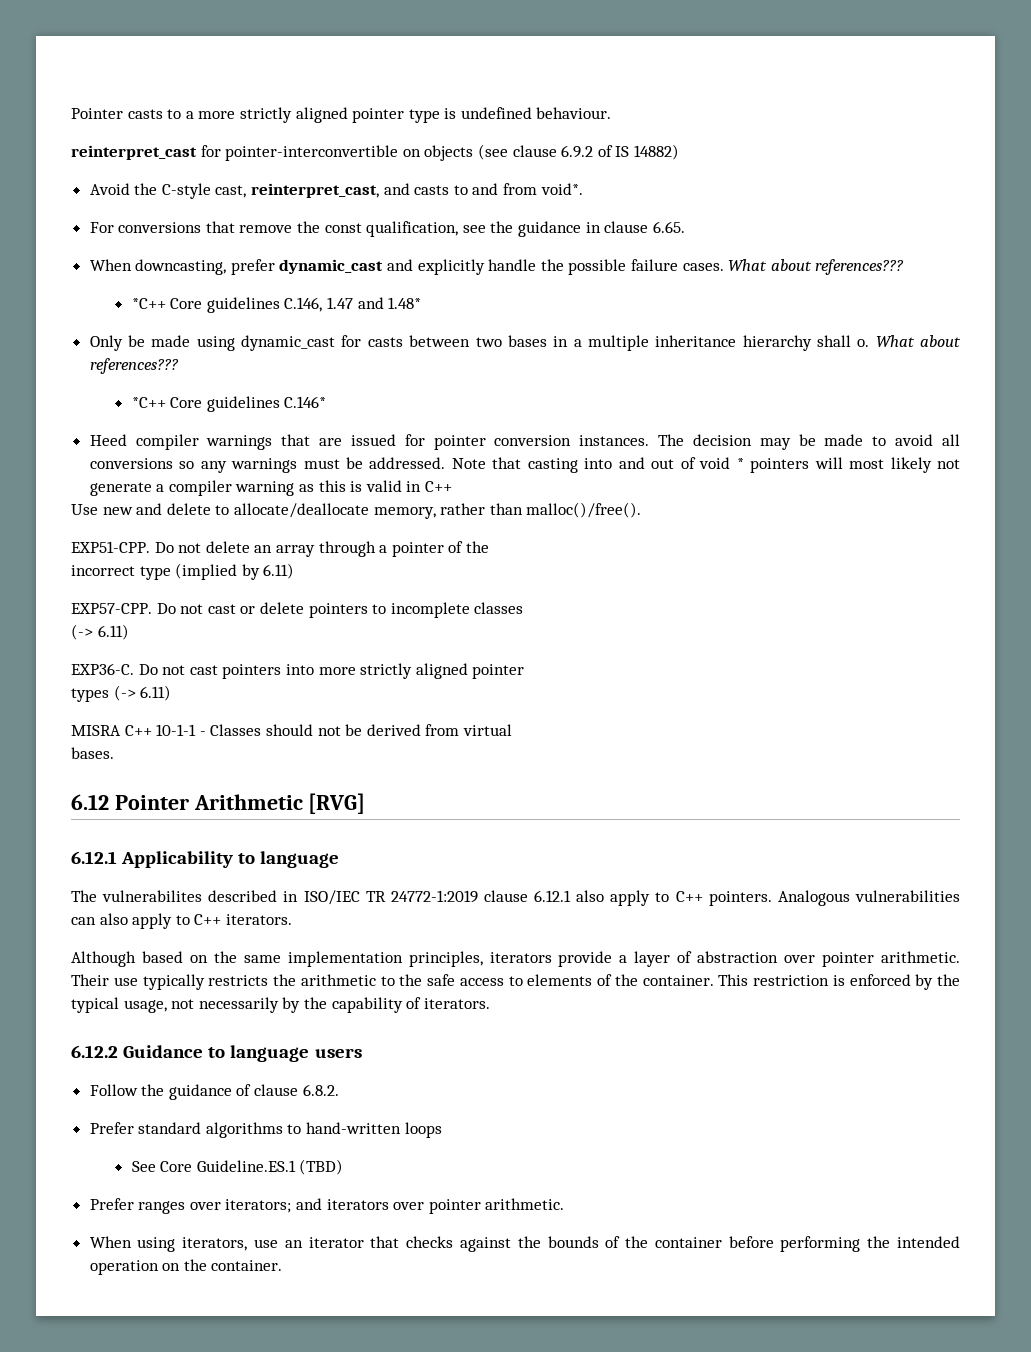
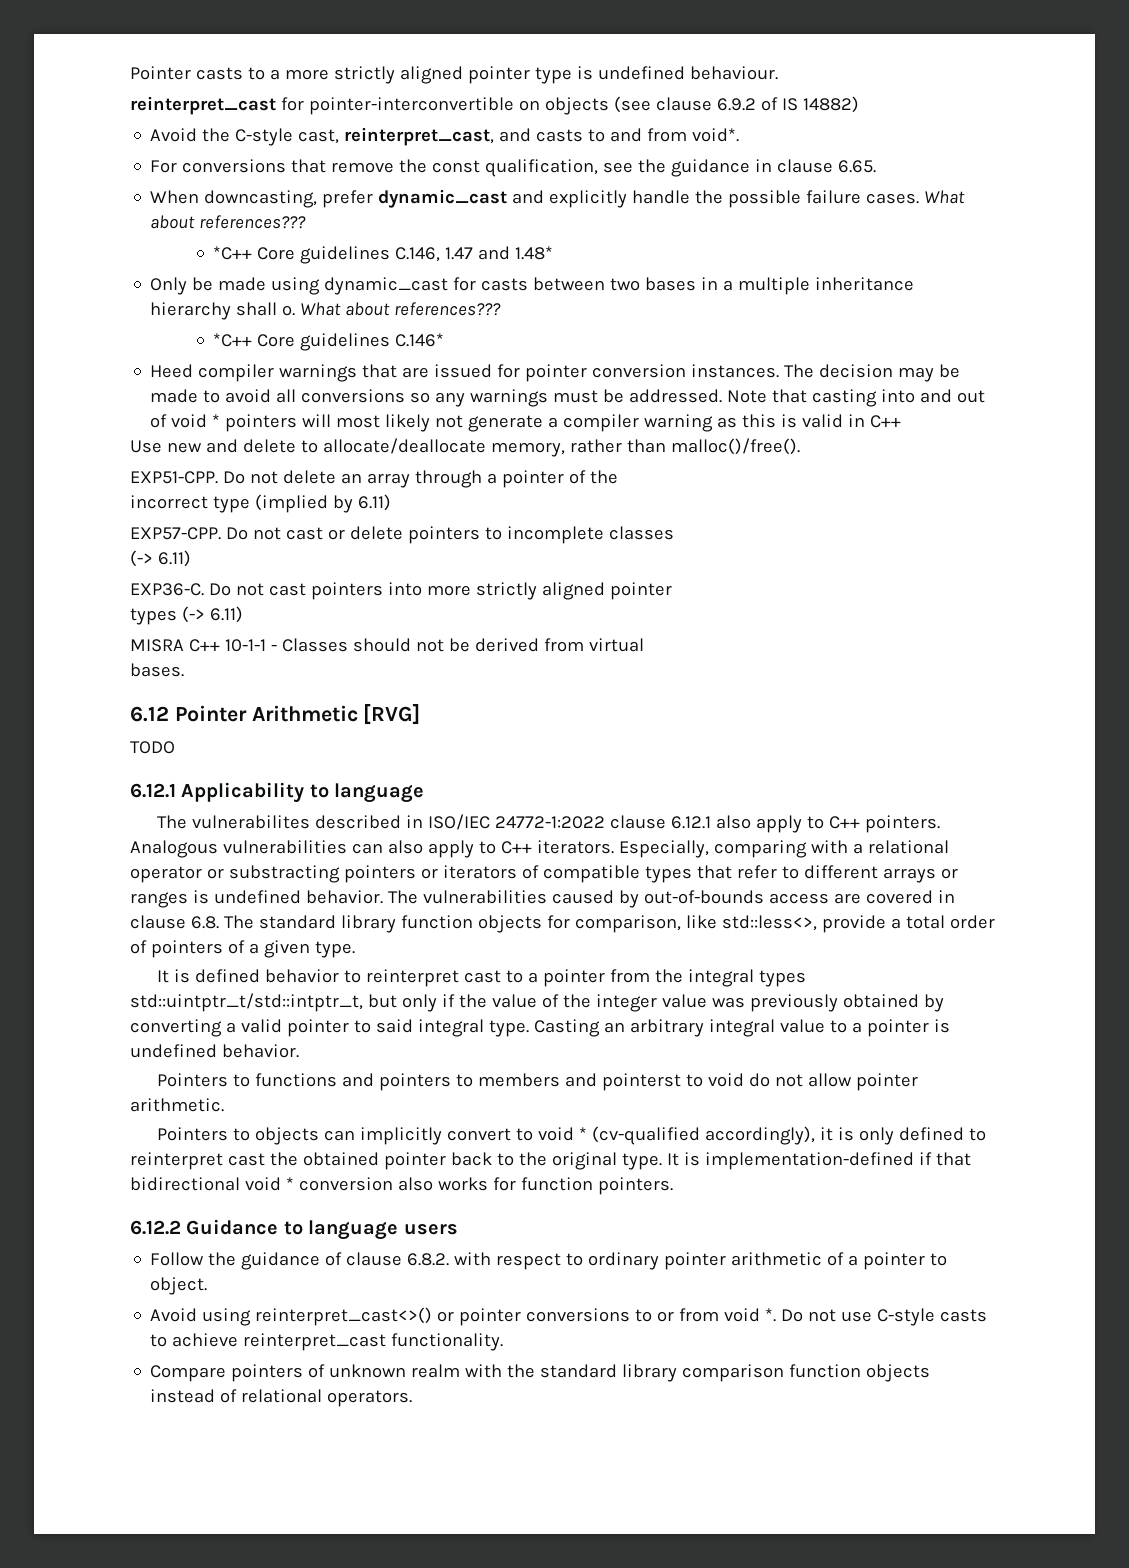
(366, 803) none -> [130,741,175,754] // TODO
[365,890,478,903] TR 24772-1:2019 -> [494,816,605,829] 24772-1:2022
[71,951,960,967] [71,974,960,990] [71,997,490,1013] // Although based on the same implementation principles, iterators provide a layer of abstraction over pointer arithmetic. Their use typically restricts the arithmetic to the safe access to elements of the container. This restriction is enforced by the typical usage, not necessarily by the capability of iterators. -> [618,840,949,858] [130,865,958,883] [130,890,955,908] [130,915,995,933] [130,940,355,958] [156,969,806,987] [130,993,944,1012] [130,1019,950,1037] [130,1044,299,1058] [156,1073,918,1091] [130,1098,224,1112] [156,1126,986,1145] [130,1152,971,1170] [130,1177,673,1195] Especially, comparing with a relational operator or substracting pointers or iterators of compatible types that refer to different arrays or ranges is undefined behavior. The vulnerabilities caused by out-of-bounds access are covered in clause 6.8. The standard library function objects for comparison, like std::less<>, provide a total order of pointers of a given type. // It is defined behavior to reinterpret cast to a pointer from the integral types std::uintptr_t/std::intptr_t, but only if the value of the integer value was previously obtained by converting a valid pointer to said integral type. Casting an arbitrary integral value to a pointer is undefined behavior. // Pointers to functions and pointers to members and pointerst to void do not allow pointer arithmetic. // Pointers to objects can implicitly convert to void * (cv-qualified accordingly), it is only defined to reinterpret cast the obtained pointer back to the original type. It is implementation-defined if that bidirectional void * conversion also works for function pointers.
[89,1122,442,1138] [131,1159,344,1175] [89,1198,565,1214] [89,1236,960,1252] [89,1259,283,1275] // Prefer standard algorithms to hand-written loops // See Core Guideline.ES.1 (TBD) // Prefer ranges over iterators; and iterators over pointer arithmetic. // When using iterators, use an iterator that checks against the bounds of the container before performing the intended operation on the container. -> [454,1252,948,1270] [150,1277,208,1295] [150,1307,988,1326] [150,1333,504,1351] [150,1364,931,1382] [150,1389,413,1407] with respect to ordinary pointer arithmetic of a pointer to object. // Avoid using reinterpret_cast<>() or pointer conversions to or from void *. Do not use C-style casts to achieve reinterpret_cast functionality. // Compare pointers of unknown realm with the standard library comparison function objects instead of relational operators.

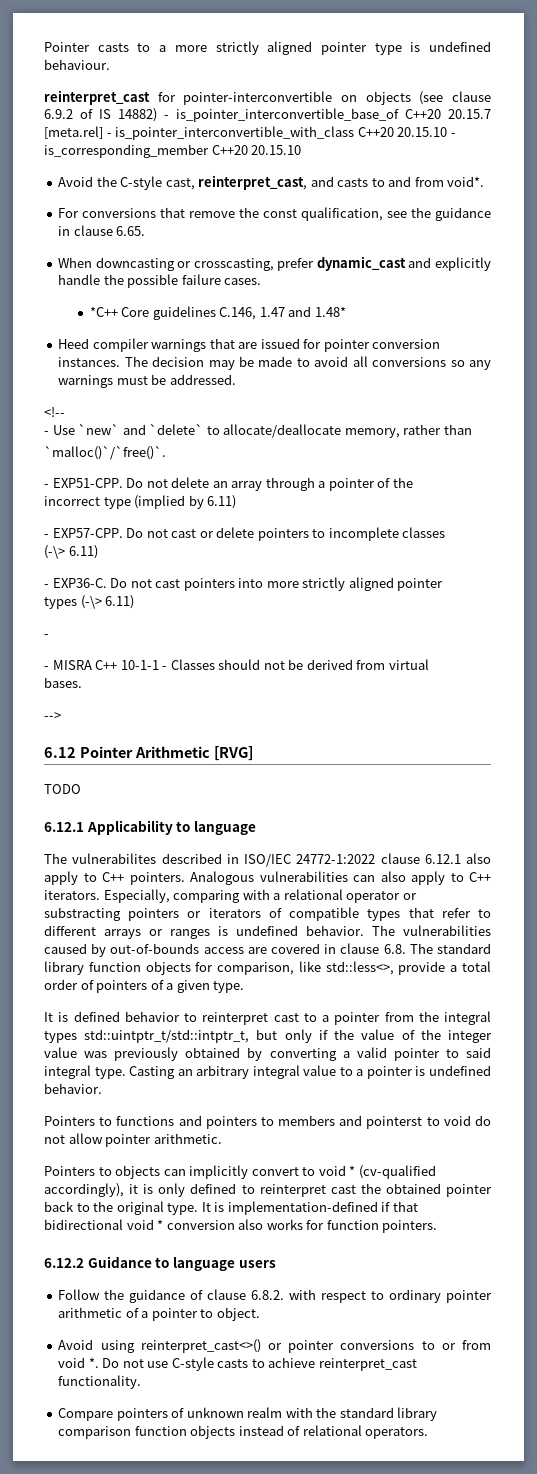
(859, 104) none -> [164,108,491,122] [44,126,456,140] [44,144,302,158] - is_pointer_interconvertible_base_of C++20 20.15.7 [meta.rel] - is_pointer_interconvertible_with_class C++20 20.15.10 - is_corresponding_member C++20 20.15.10
[204,190,318,208] downcasting, -> [95,257,274,271] downcasting or crosscasting,
[924,190,966,204] [150,215,307,229] What about references??? -> (262, 281) none
[150,277,915,295] [150,302,502,320] [213,333,445,351] // Only be made using dynamic_cast for casts between two bases in a multiple inheritance hierarchy shall o. What about references??? // *C++ Core guidelines C.146* -> (346, 311) none
[727,389,986,407] [150,414,902,432] [130,439,296,453] Note that casting into and out of void * pointers will most likely not generate a compiler warning as this is valid in C++ // Use new and delete -> [44,407,65,417] [44,423,204,435] // <!-- // - Use `new` and `delete`
[670,438,800,455] malloc()/free(). // -> [44,445,166,460] [44,484,49,488] // `malloc()`/`free()`. // -
(391, 502) none -> [44,534,49,538] -
[130,550,191,567] (-> 6.11) // -> [44,545,98,559] [44,584,49,588] (-\> 6.11) // -
[181,606,243,623] (-> 6.11) // -> [80,595,135,609] [44,634,49,638] [44,666,49,670] (-\> 6.11) // - // -
(184, 670) none -> [44,712,61,720] // -->

